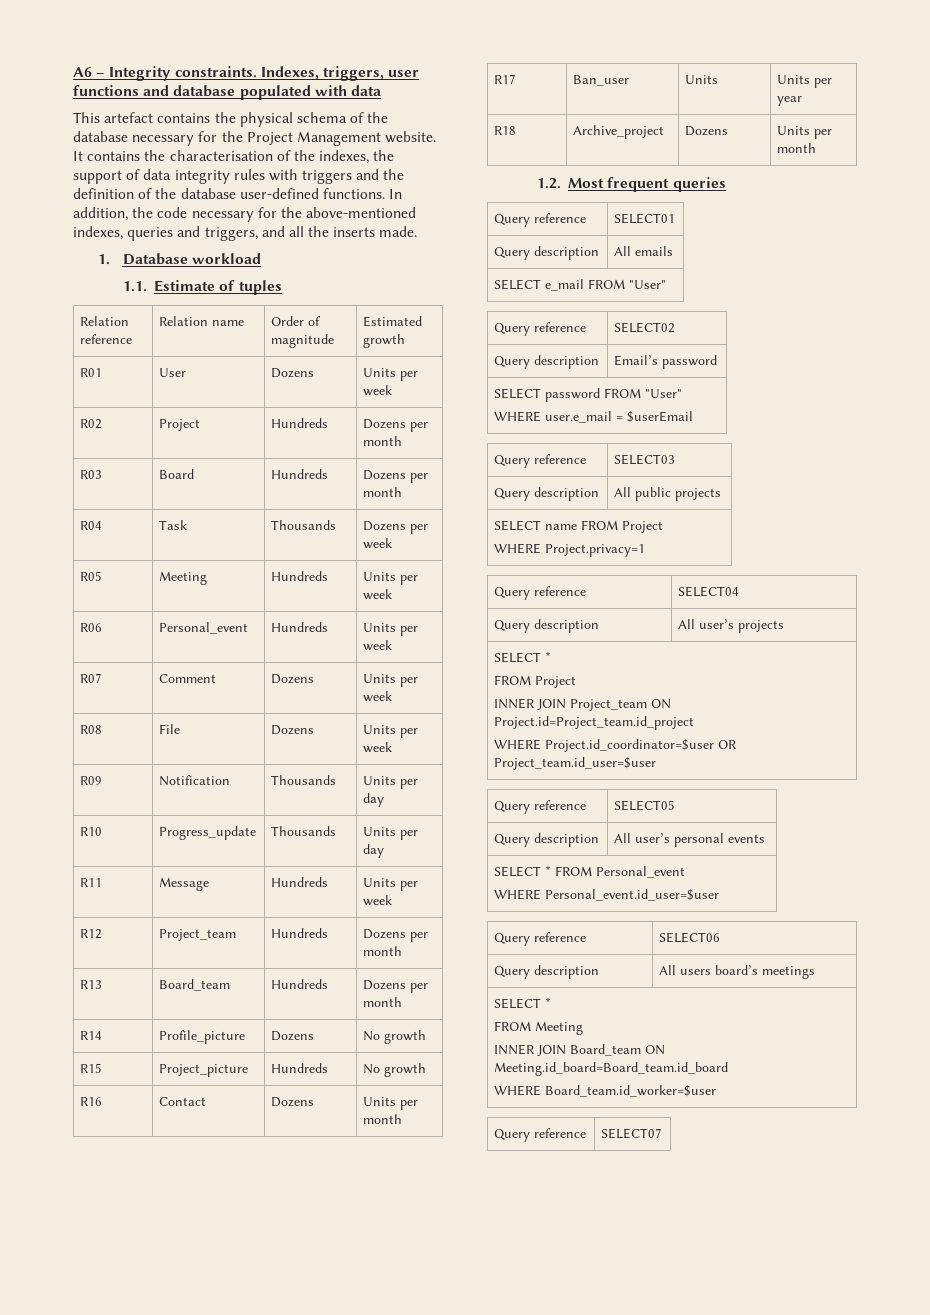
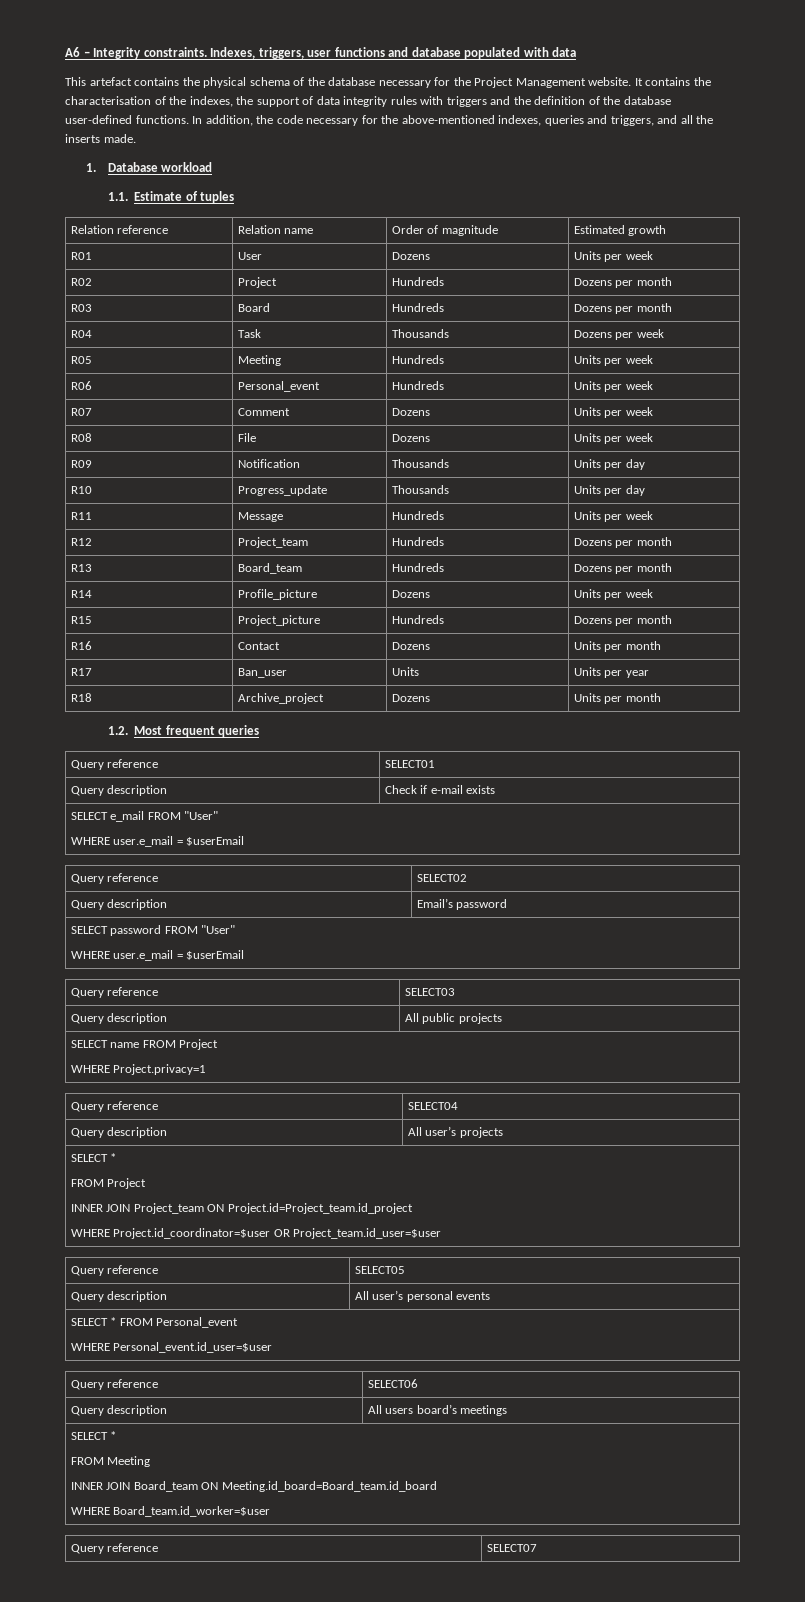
[362,1030,426,1044] No growth -> [573,589,653,600] Units per week
[362,1063,426,1077] No growth -> [573,615,672,626] Dozens per month
[613,246,673,256] All emails -> [384,785,496,794] Check if e-mail exists
(666, 284) none -> [70,836,245,847] // WHERE user.e_mail = $userEmail

